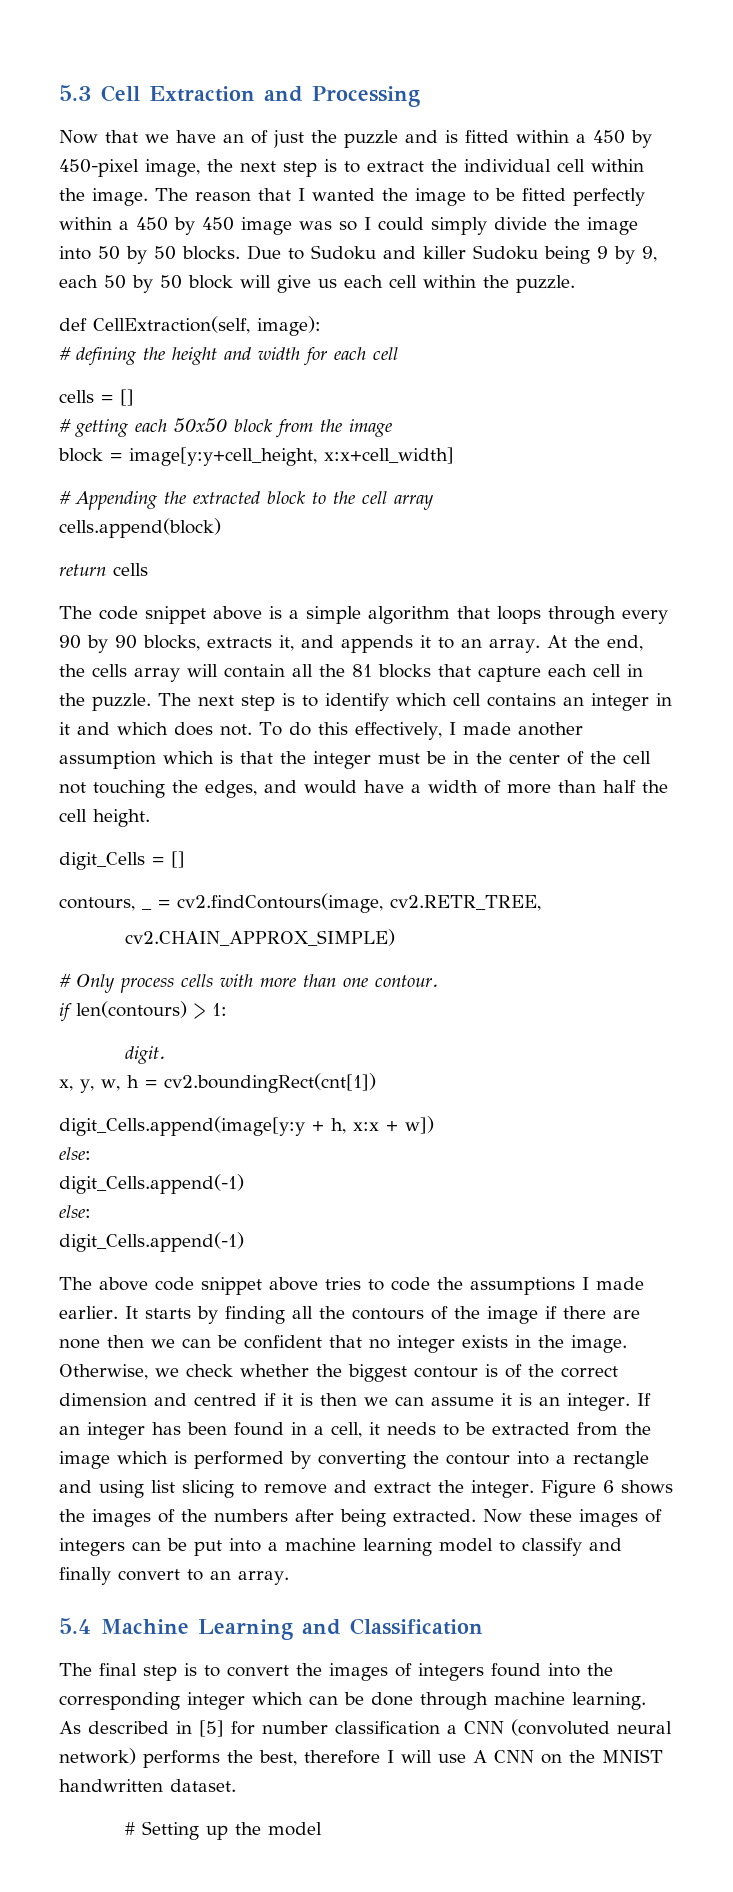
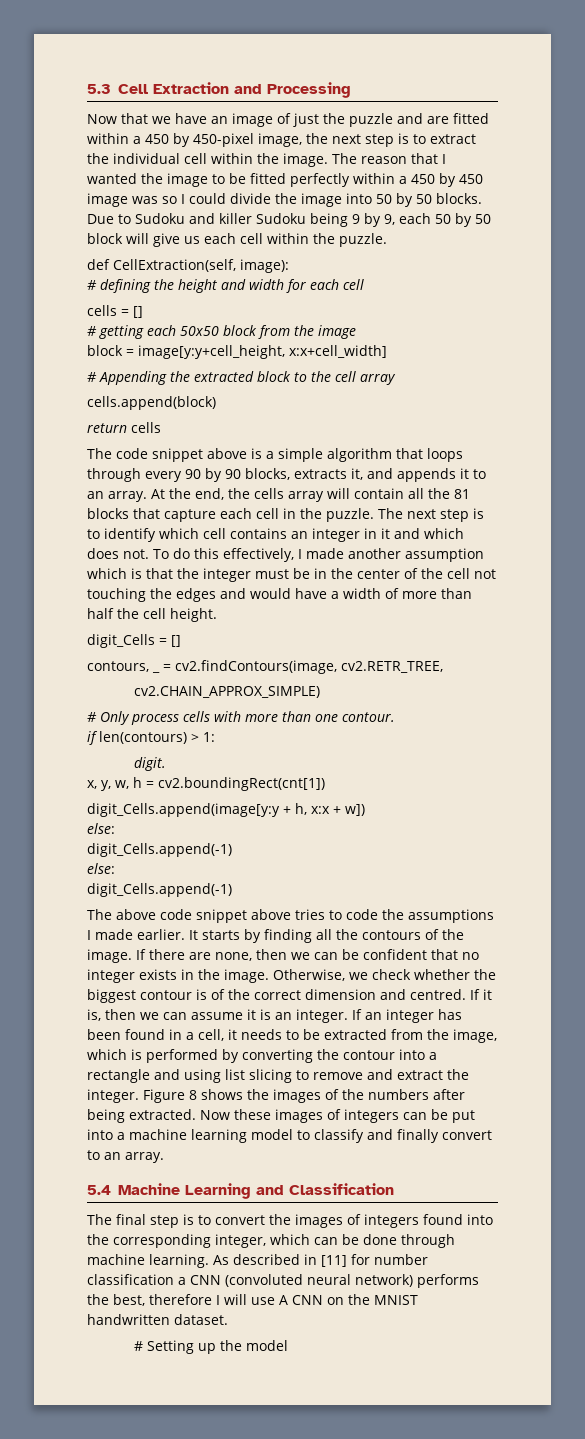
(244, 138) none -> [232,113,273,127] image
[445,130,458,143] is -> [427,116,449,124] are
[431,217,487,235] simply -> (226, 198) none
[205,780,257,798] edges, -> [176,588,216,602] edges
[486,1306,557,1324] image if -> [87,949,146,963] image. If
[612,1310,640,1319] [59,1339,100,1349] are none -> [189,952,252,961] are none,
[194,1393,313,1406] centred if it is -> [410,989,492,1000] [87,1009,101,1021] centred. If it is,
[59,1451,110,1469] image -> [453,1029,497,1043] image,
[602,1480,614,1493] 6 -> [189,1090,197,1100] 8
[187,1692,245,1710] integer -> [215,1234,266,1248] integer,
[199,1720,224,1737] [5] -> [321,1255,347,1267] [11]

